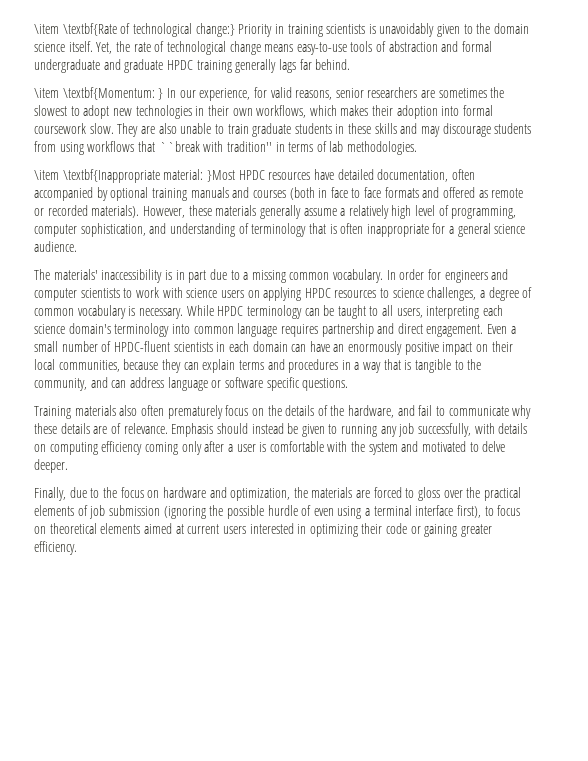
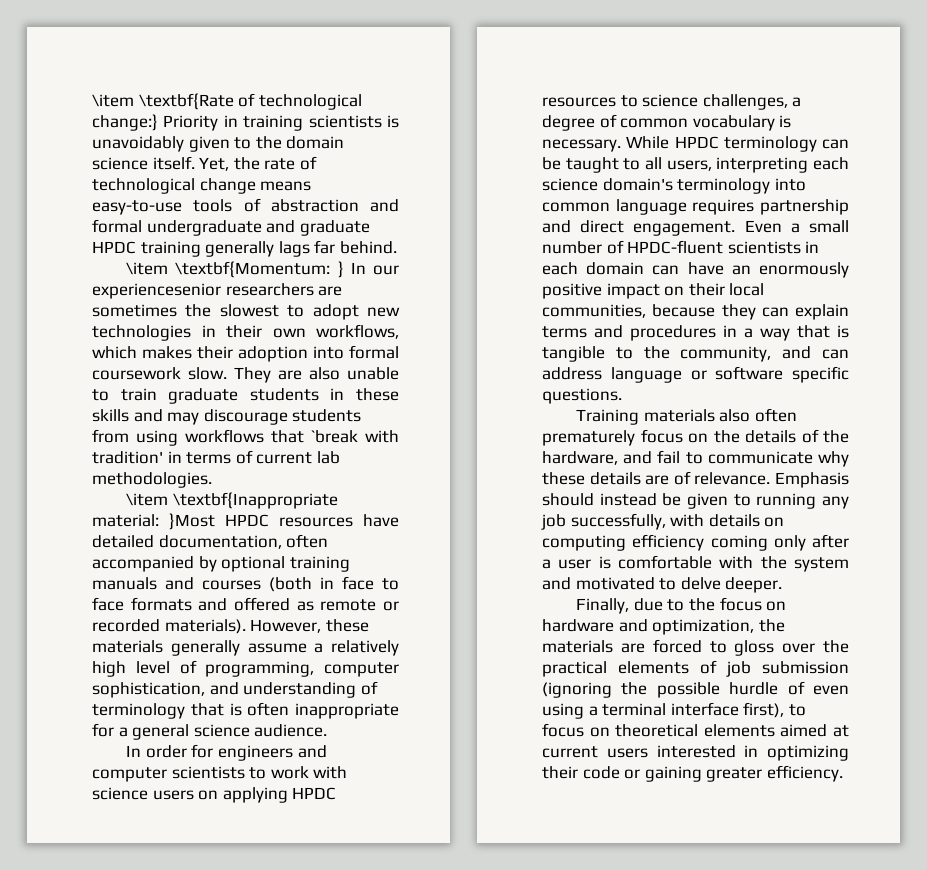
[199,87,364,101] experience, for valid reasons, senior -> [92,283,221,299] experiencesenior
[158,141,272,152] ``break with tradition'' -> [311,430,399,443] [92,451,163,464] `break with tradition'
(327, 146) none -> [256,452,313,464] current
[34,269,384,283] The materials' inaccessibility is in part due to a missing common vocabulary. -> (328, 730) none

